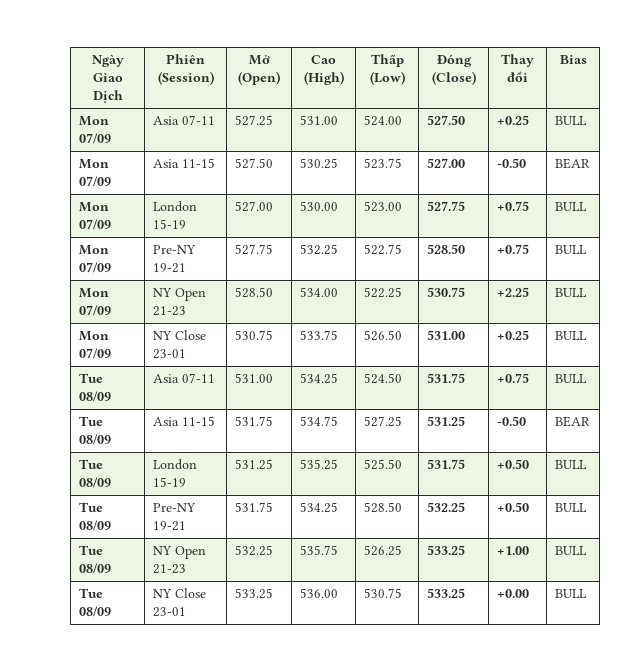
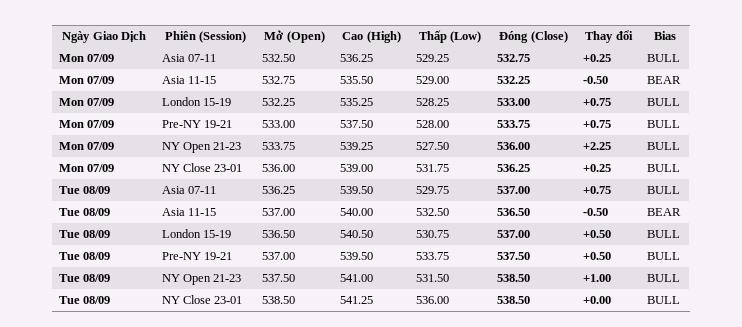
[234,115,273,126] [299,115,338,125] [363,115,402,126] [426,115,465,125] 527.25 | 531.00 | 524.00 | 527.50 -> [261,54,295,62] [339,54,373,62] [415,54,449,62] [496,54,530,62] 532.50 | 536.25 | 529.25 | 532.75
[234,158,273,169] [299,158,338,169] [363,158,402,169] [426,158,465,168] 527.50 | 530.25 | 523.75 | 527.00 -> [261,76,295,84] [339,76,373,84] [415,76,449,84] [496,76,530,84] 532.75 | 535.50 | 529.00 | 532.25
[234,201,273,212] [299,201,338,211] [363,201,402,212] [426,201,465,211] 527.00 | 530.00 | 523.00 | 527.75 -> [261,98,295,106] [339,98,373,106] [415,98,449,106] [496,98,530,106] 532.25 | 535.25 | 528.25 | 533.00
[234,244,273,255] [299,244,338,255] [363,244,402,255] [426,244,465,254] 527.75 | 532.25 | 522.75 | 528.50 -> [261,120,295,128] [339,120,373,128] [415,120,449,128] [496,120,530,128] 533.00 | 537.50 | 528.00 | 533.75
[234,287,273,298] [299,287,338,297] [363,287,402,298] [426,287,465,297] 528.50 | 534.00 | 522.25 | 530.75 -> [261,142,295,150] [339,142,373,150] [415,142,449,150] [496,142,530,150] 533.75 | 539.25 | 527.50 | 536.00
[234,330,273,340] [299,330,338,340] [363,330,402,341] [426,330,465,340] 530.75 | 533.75 | 526.50 | 531.00 -> [261,164,295,172] [339,164,373,172] [415,164,449,172] [496,164,530,172] 536.00 | 539.00 | 531.75 | 536.25
[234,373,273,383] [299,373,338,384] [363,373,402,384] [426,373,465,383] 531.00 | 534.25 | 524.50 | 531.75 -> [261,186,295,194] [339,186,373,194] [415,186,449,194] [496,186,530,194] 536.25 | 539.50 | 529.75 | 537.00
[234,416,273,426] [299,416,338,426] [363,416,402,427] [426,416,465,426] 531.75 | 534.75 | 527.25 | 531.25 -> [261,208,295,216] [339,208,373,216] [415,208,449,216] [496,208,530,216] 537.00 | 540.00 | 532.50 | 536.50
[234,459,273,470] [299,459,338,470] [363,459,402,470] [426,459,465,469] 531.25 | 535.25 | 525.50 | 531.75 -> [261,230,295,238] [339,230,373,238] [415,230,449,238] [496,230,530,238] 536.50 | 540.50 | 530.75 | 537.00
[234,502,273,512] [299,502,338,513] [363,502,402,513] [426,502,465,512] 531.75 | 534.25 | 528.50 | 532.25 -> [261,252,295,260] [339,252,373,260] [415,252,449,260] [496,252,530,260] 537.00 | 539.50 | 533.75 | 537.50
[234,545,273,556] [299,545,338,555] [363,545,402,556] [426,545,465,555] 532.25 | 535.75 | 526.25 | 533.25 -> [261,274,295,282] [339,274,373,282] [415,274,449,282] [496,274,530,282] 537.50 | 541.00 | 531.50 | 538.50
[234,588,273,599] [299,588,338,598] [363,588,402,598] [426,588,465,598] 533.25 | 536.00 | 530.75 | 533.25 -> [261,296,295,304] [339,296,373,304] [415,296,449,304] [496,296,530,304] 538.50 | 541.25 | 536.00 | 538.50

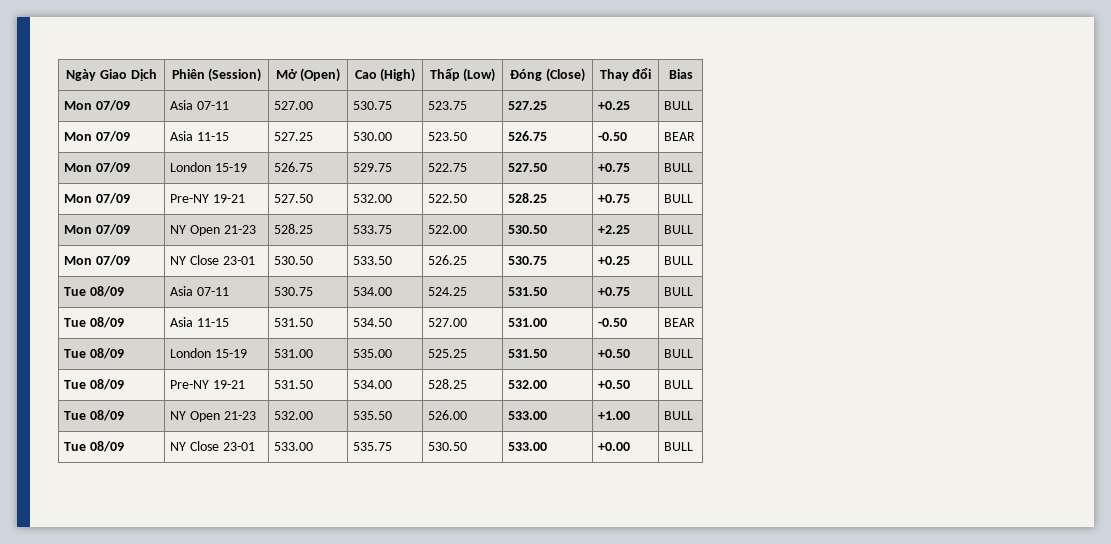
[261,54,295,62] [339,54,373,62] [415,54,449,62] [496,54,530,62] 532.50 | 536.25 | 529.25 | 532.75 -> [274,101,314,110] [353,101,393,110] [428,101,468,110] [508,101,548,110] 527.00 | 530.75 | 523.75 | 527.25
[261,76,295,84] [339,76,373,84] [415,76,449,84] [496,76,530,84] 532.75 | 535.50 | 529.00 | 532.25 -> [274,132,314,141] [353,132,393,141] [428,132,468,141] [508,131,548,141] 527.25 | 530.00 | 523.50 | 526.75
[261,98,295,106] [339,98,373,106] [415,98,449,106] [496,98,530,106] 532.25 | 535.25 | 528.25 | 533.00 -> [274,162,314,172] [353,163,393,172] [428,163,468,172] [508,163,548,172] 526.75 | 529.75 | 522.75 | 527.50
[261,120,295,128] [339,120,373,128] [415,120,449,128] [496,120,530,128] 533.00 | 537.50 | 528.00 | 533.75 -> [274,194,314,203] [353,194,393,203] [428,194,468,203] [508,193,548,203] 527.50 | 532.00 | 522.50 | 528.25
[261,142,295,150] [339,142,373,150] [415,142,449,150] [496,142,530,150] | 533.75 | 539.25 | 527.50 | 536.00 -> [274,224,314,234] [353,225,393,234] [428,225,468,234] [508,225,548,234] | 528.25 | 533.75 | 522.00 | 530.50
[261,164,295,172] [339,164,373,172] [415,164,449,172] [496,164,530,172] 536.00 | 539.00 | 531.75 | 536.25 -> [274,256,314,265] [353,256,393,265] [428,255,468,265] [508,256,548,265] 530.50 | 533.50 | 526.25 | 530.75
[261,186,295,194] [339,186,373,194] [415,186,449,194] [496,186,530,194] 536.25 | 539.50 | 529.75 | 537.00 -> [274,287,314,296] [353,287,393,296] [428,287,468,296] [508,287,548,296] 530.75 | 534.00 | 524.25 | 531.50
[261,208,295,216] [339,208,373,216] [415,208,449,216] [496,208,530,216] 537.00 | 540.00 | 532.50 | 536.50 -> [274,318,314,327] [353,318,393,327] [428,318,468,327] [508,318,548,327] 531.50 | 534.50 | 527.00 | 531.00
[261,230,295,238] [339,230,373,238] [415,230,449,238] [496,230,530,238] 536.50 | 540.50 | 530.75 | 537.00 -> [274,349,314,358] [353,349,393,358] [428,349,468,358] [508,349,548,358] 531.00 | 535.00 | 525.25 | 531.50
[261,252,295,260] [339,252,373,260] [415,252,449,260] [496,252,530,260] 537.00 | 539.50 | 533.75 | 537.50 -> [274,380,314,389] [353,380,393,389] [428,379,468,389] [508,380,548,389] 531.50 | 534.00 | 528.25 | 532.00
[261,274,295,282] [339,274,373,282] [415,274,449,282] [496,274,530,282] 537.50 | 541.00 | 531.50 | 538.50 -> [274,411,314,420] [353,411,393,420] [428,410,468,420] [508,411,548,420] 532.00 | 535.50 | 526.00 | 533.00
[261,296,295,304] [339,296,373,304] [415,296,449,304] [496,296,530,304] 538.50 | 541.25 | 536.00 | 538.50 -> [274,442,314,451] [353,442,393,451] [428,442,468,451] [508,442,548,451] 533.00 | 535.75 | 530.50 | 533.00

